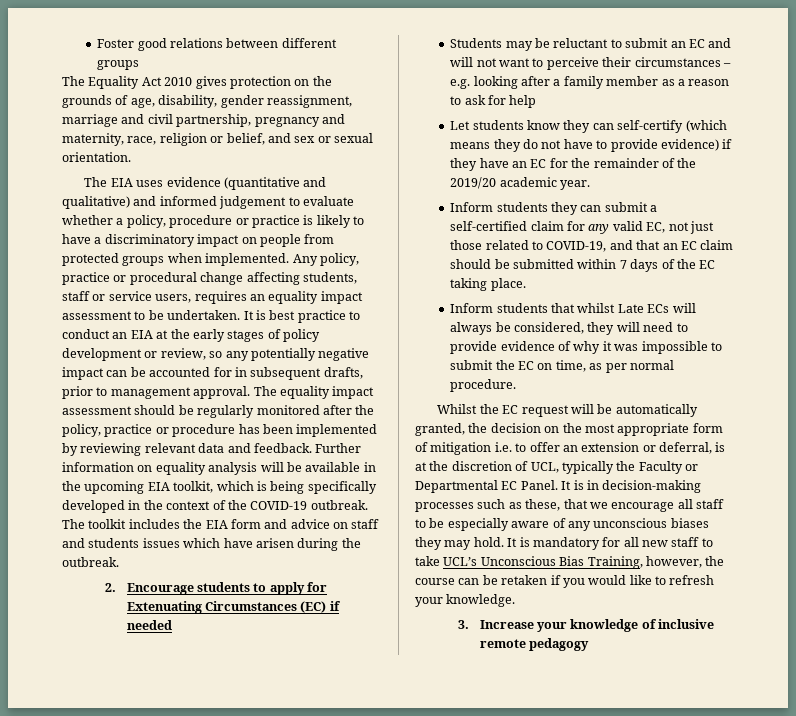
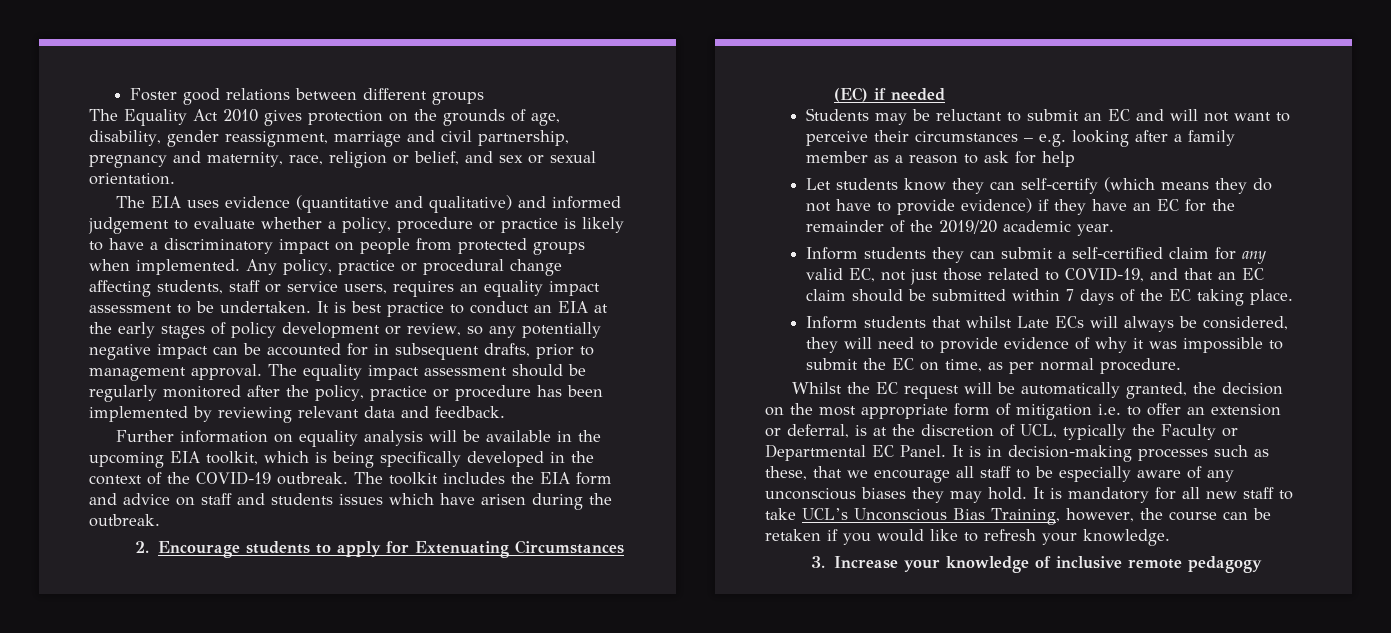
(312, 448) none -> (505, 412) //

